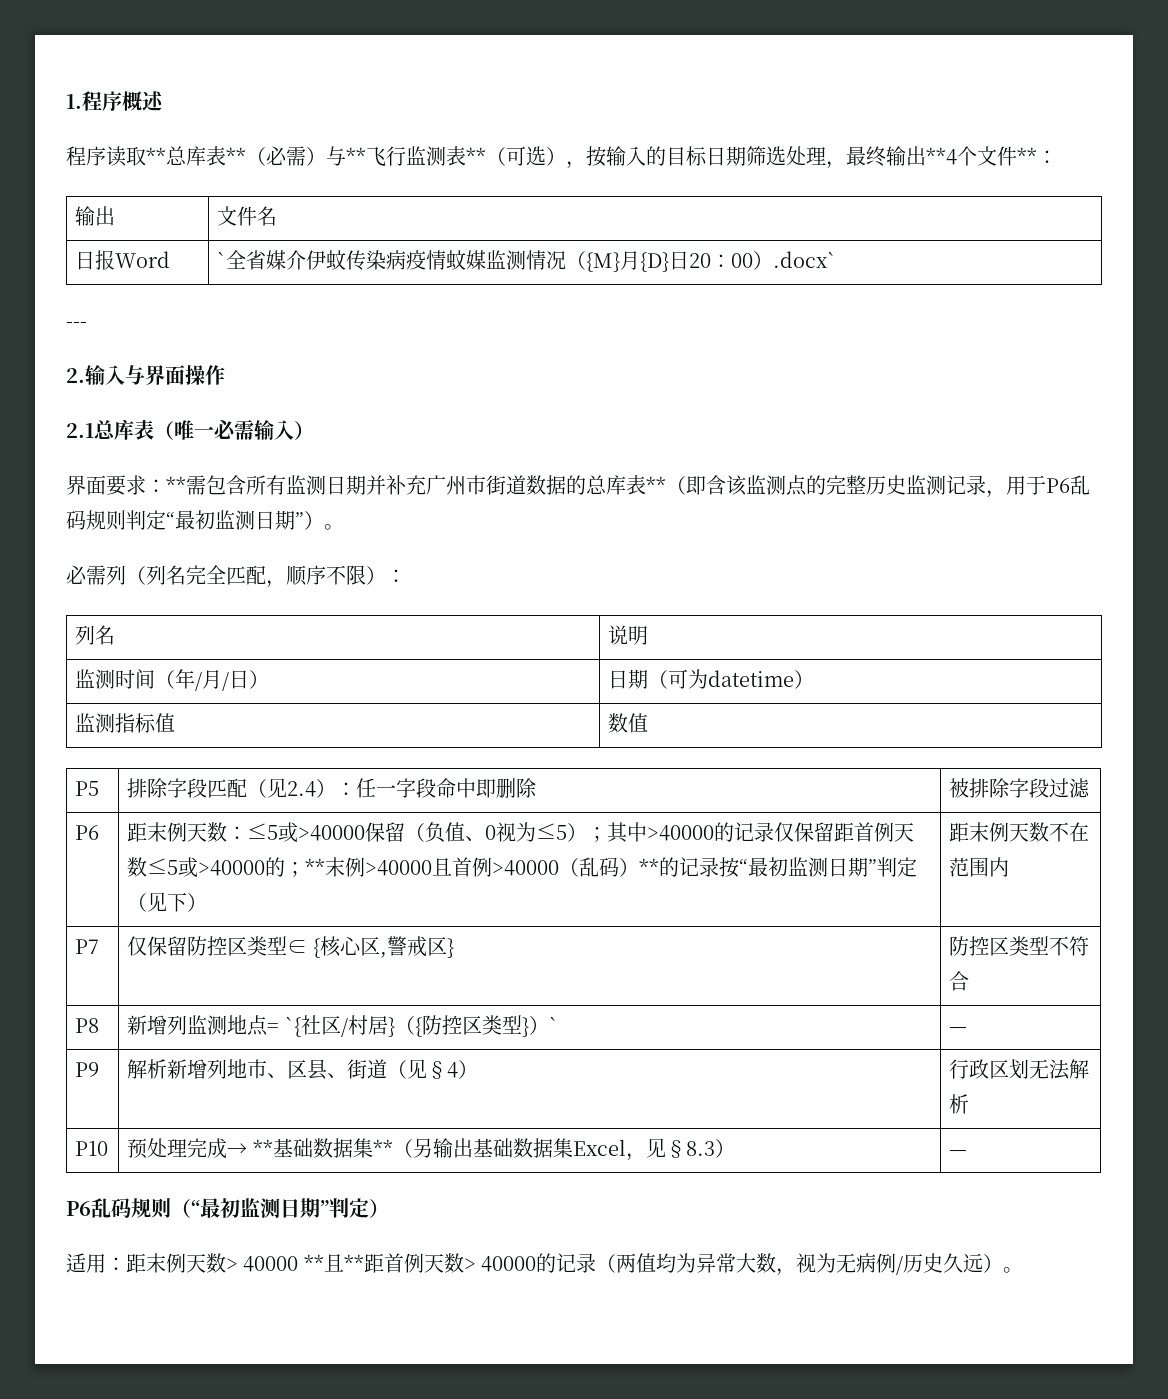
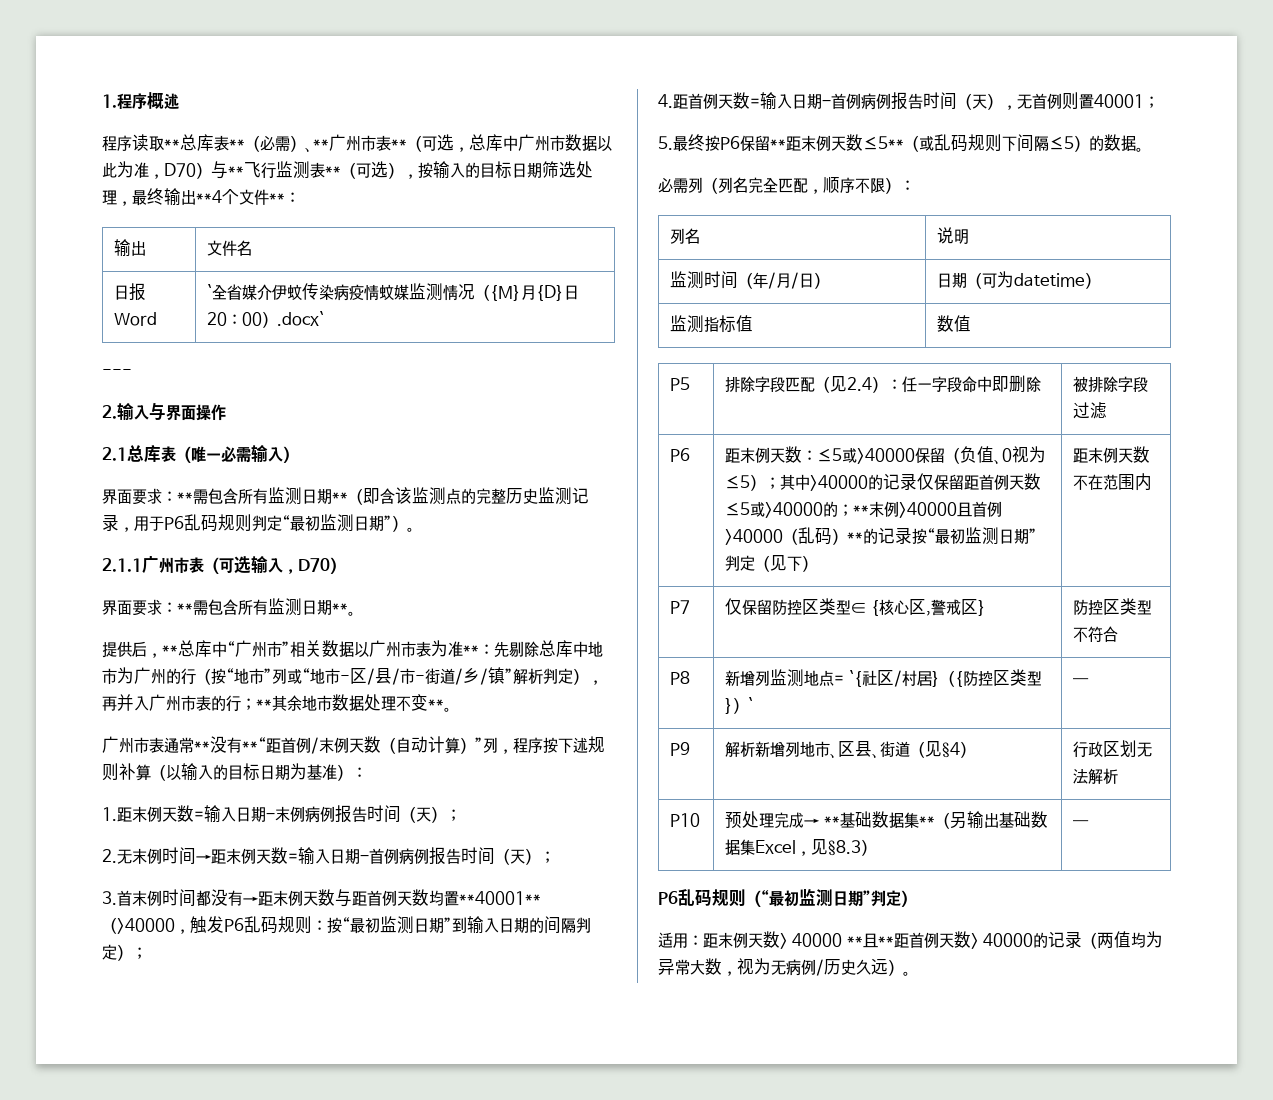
(326, 156) none -> [305,134,612,153] [102,161,211,179] 、**广州市表**（可选，总库中广州市数据以此为准，D70）
[366,475,646,495] 并补充广州市街道数据的总库表 -> (332, 496) none
(344, 527) none -> [102,555,345,574] [102,598,356,616] [102,640,603,658] [102,667,603,685] [102,694,452,712] [102,736,605,754] [102,763,367,781] [102,805,461,823] [102,847,555,865] [102,889,541,907] [102,916,591,934] [102,944,147,961] [658,92,1159,110] [658,134,1144,152] // 2.1.1广州市表（可选输入，D70） // 界面要求：**需包含所有监测日期**。 // 提供后，**总库中“广州市”相关数据以广州市表为准**：先剔除总库中地市为广州的行（按“地市”列或“地市-区/县/市-街道/乡/镇”解析判定），再并入广州市表的行；**其余地市数据处理不变**。 // 广州市表通常**没有**“距首例/末例天数（自动计算）”列，程序按下述规则补算（以输入的目标日期为基准）： // 1.距末例天数=输入日期−末例病例报告时间（天）； // 2.无末例时间→距末例天数=输入日期−首例病例报告时间（天）； // 3.首末例时间都没有→距末例天数与距首例天数均置**40001**（>40000，触发P6乱码规则：按“最初监测日期”到输入日期的间隔判定）； // 4.距首例天数=输入日期−首例病例报告时间（天），无首例则置40001； // 5.最终按P6保留**距末例天数≤5**（或乱码规则下间隔≤5）的数据。

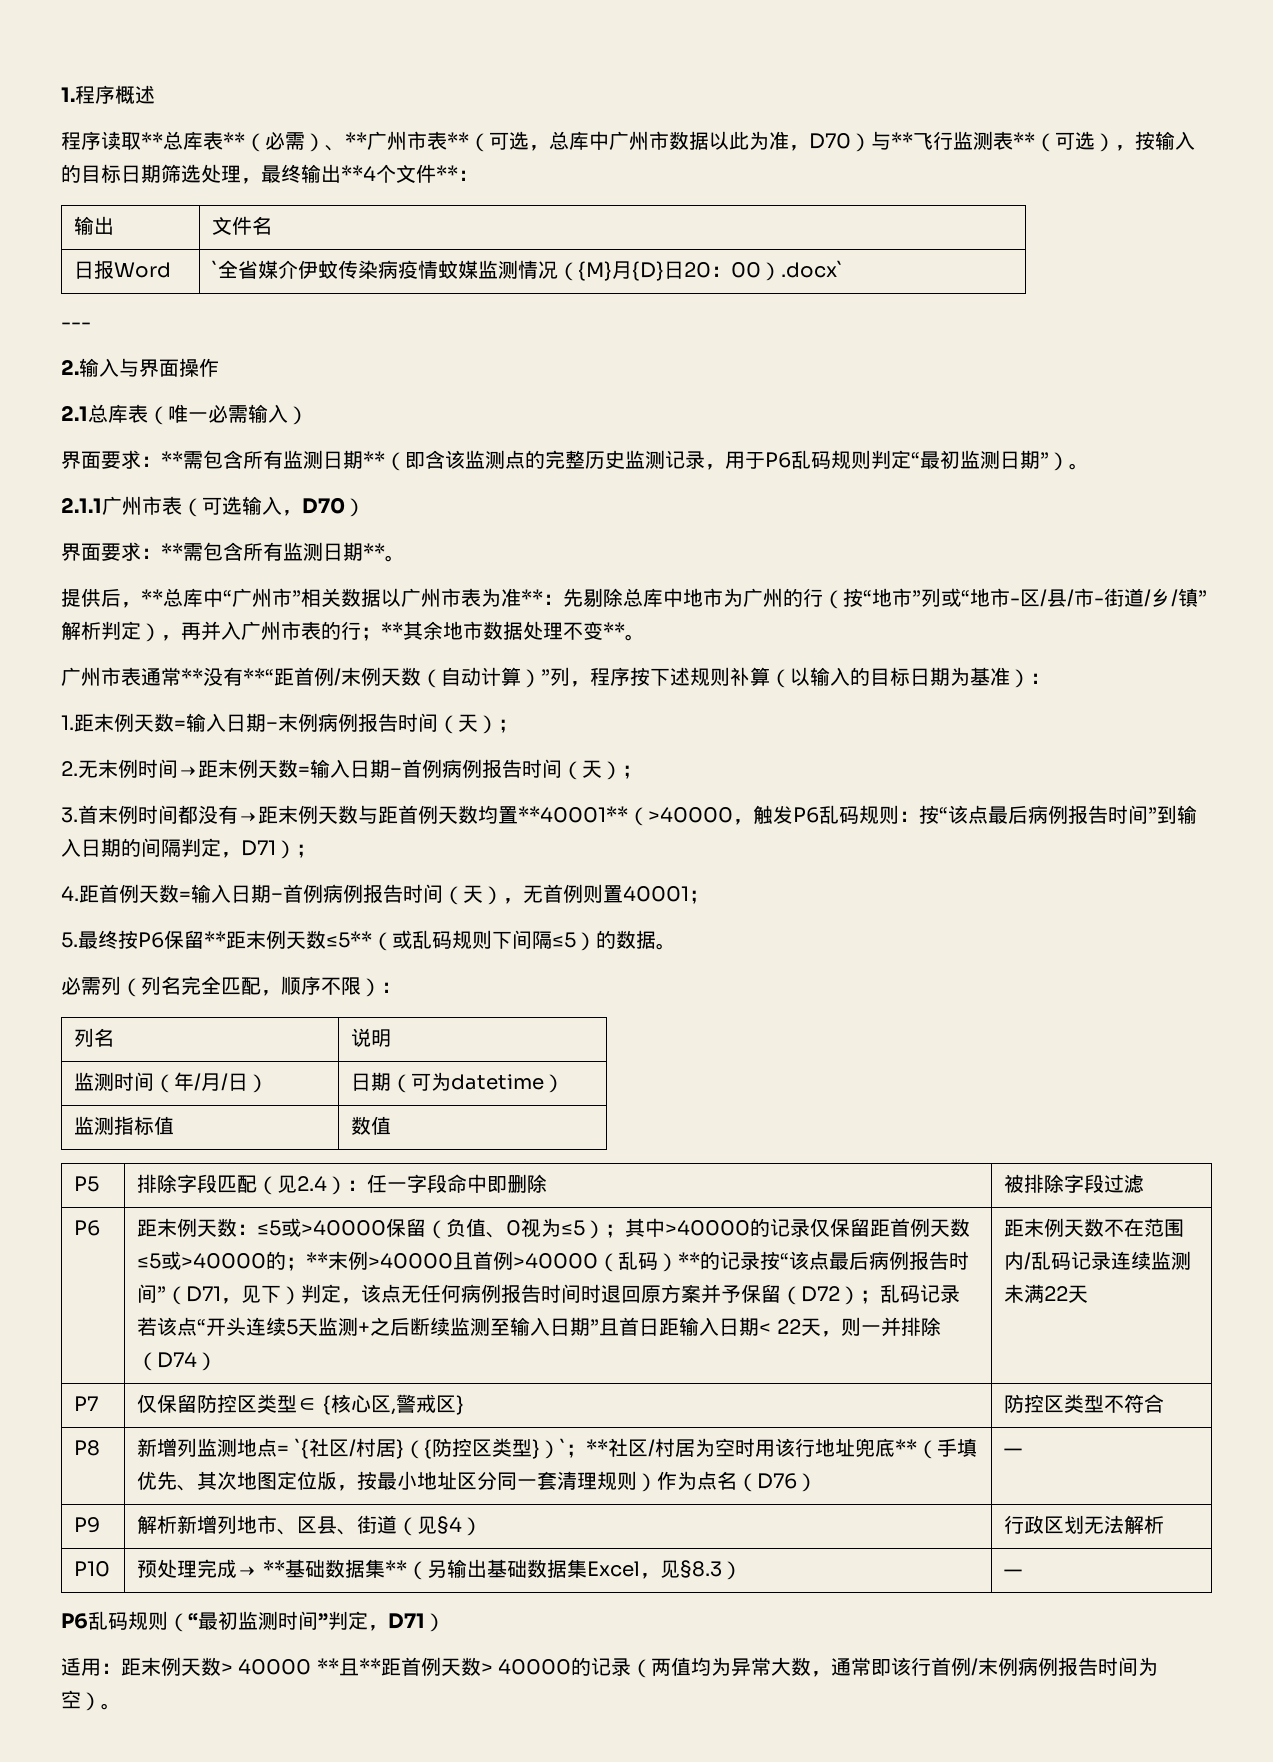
[350,916,444,934] 最初监测日期 -> [948,805,1148,824] 该点最后病例报告时间
(117, 952) none -> [221,840,276,858] ，D71
[935,527,1038,545] [725,555,803,572] 最初监测日期”判定（见下 -> [789,1251,970,1270] [137,1284,961,1305] [137,1317,941,1337] [137,1352,198,1371] 该点最后病例报告时间”（D71，见下）判定，该点无任何病例报告时间时退回原方案并予保留（D72）；乱码记录若该点“开头连续5天监测+之后断续监测至输入日期”且首日距输入日期< 22天，则一并排除（D74
(1153, 482) none -> [1024,1251,1192,1270] [1004,1284,1089,1303] /乱码记录连续监测未满22天
(754, 704) none -> [565,1438,977,1459] [137,1471,818,1492] ；**社区/村居为空时用该行地址兜底**（手填优先、其次地图定位版，按最小地址区分同一套清理规则）作为点名（D76）
[833,890,901,907] 日期”判定 -> [278,1611,425,1631] 时间”判定，D71
[737,958,888,976] 视为无病例/历史久远 -> [831,1657,1159,1676] [61,1690,81,1709] 通常即该行首例/末例病例报告时间为空

